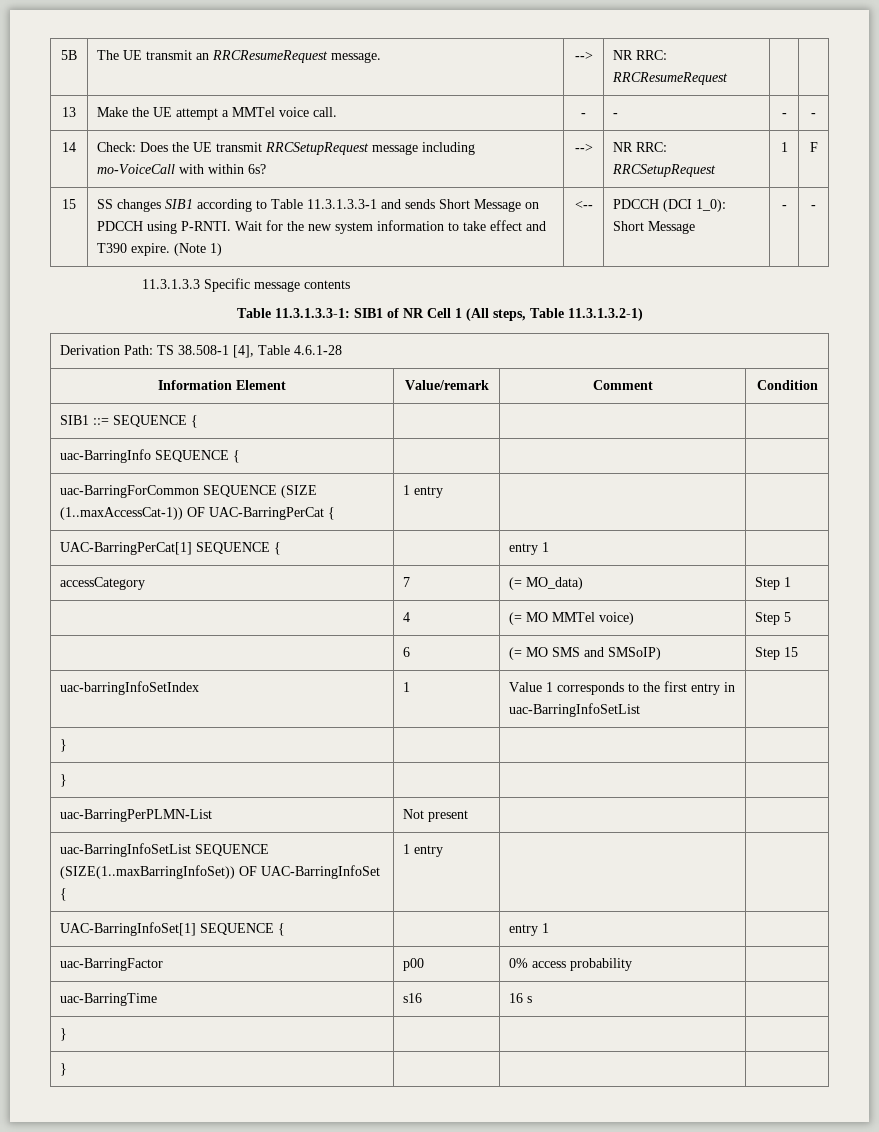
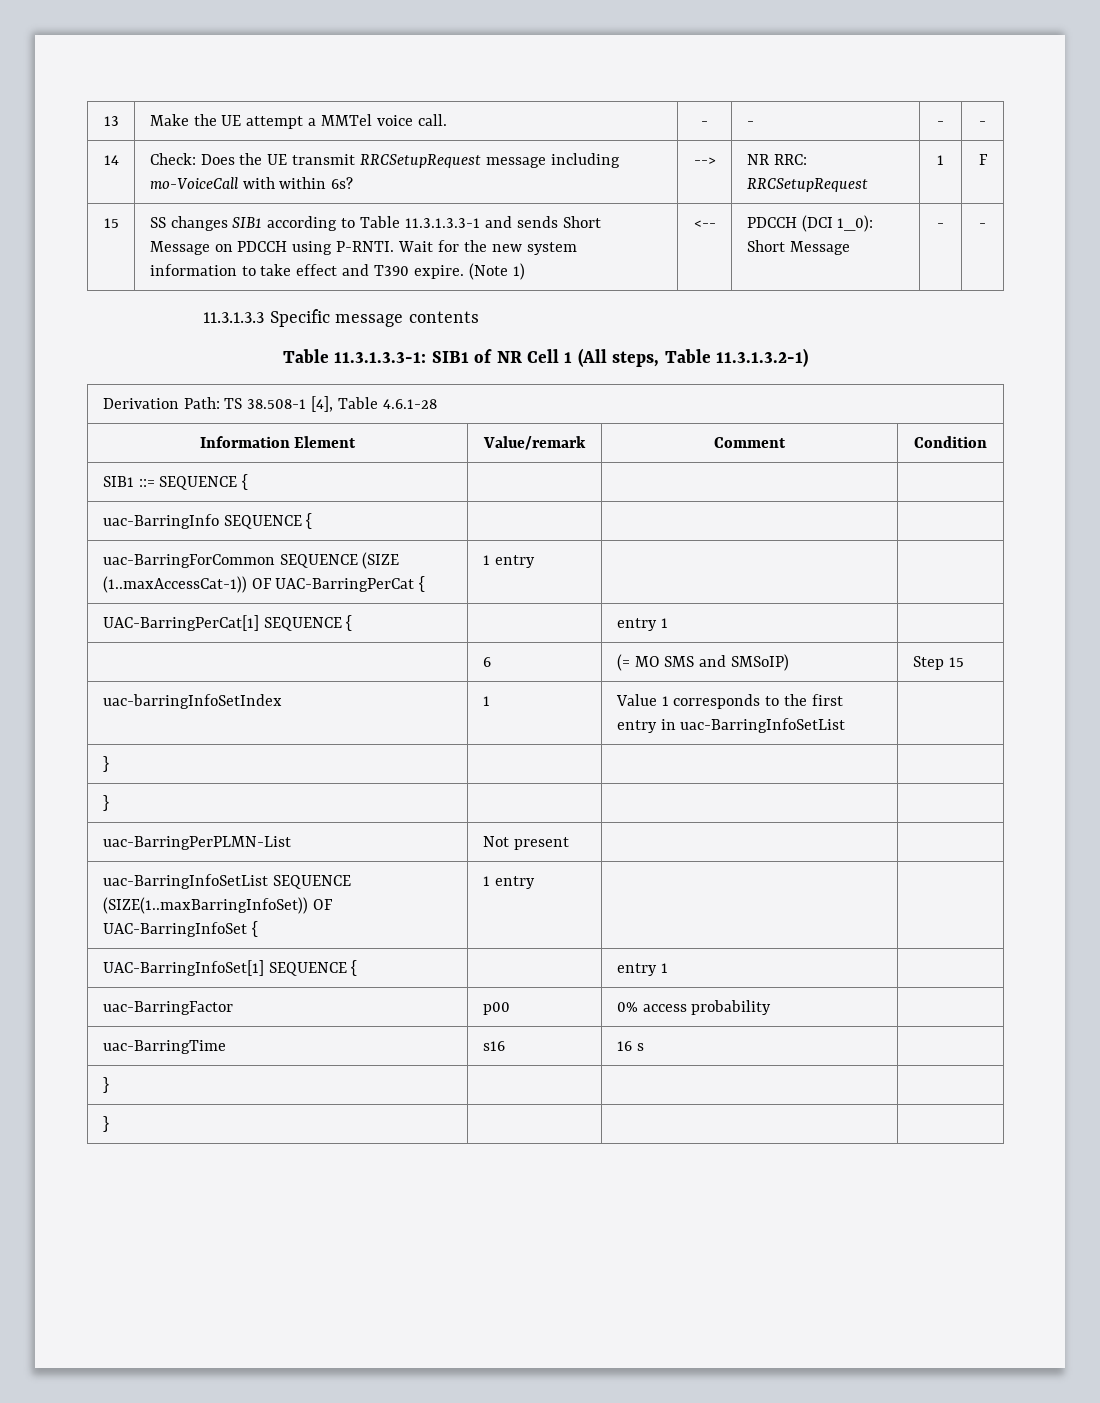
[61,50,77,60] [97,50,382,63] [574,51,593,60] [613,50,668,60] [612,72,729,85] 5B | The UE transmit an RRCResumeRequest message. | --> | NR RRC: RRCResumeRequest | | // -> (103, 121) none
[60,577,146,590] [403,577,411,587] [509,577,584,590] [755,577,792,590] [403,612,411,622] [509,612,635,625] [755,612,792,625] // accessCategory | 7 | (= MO_data) | Step 1 // | 4 | (= MO MMTel voice) | Step 5 -> (668, 623) none

